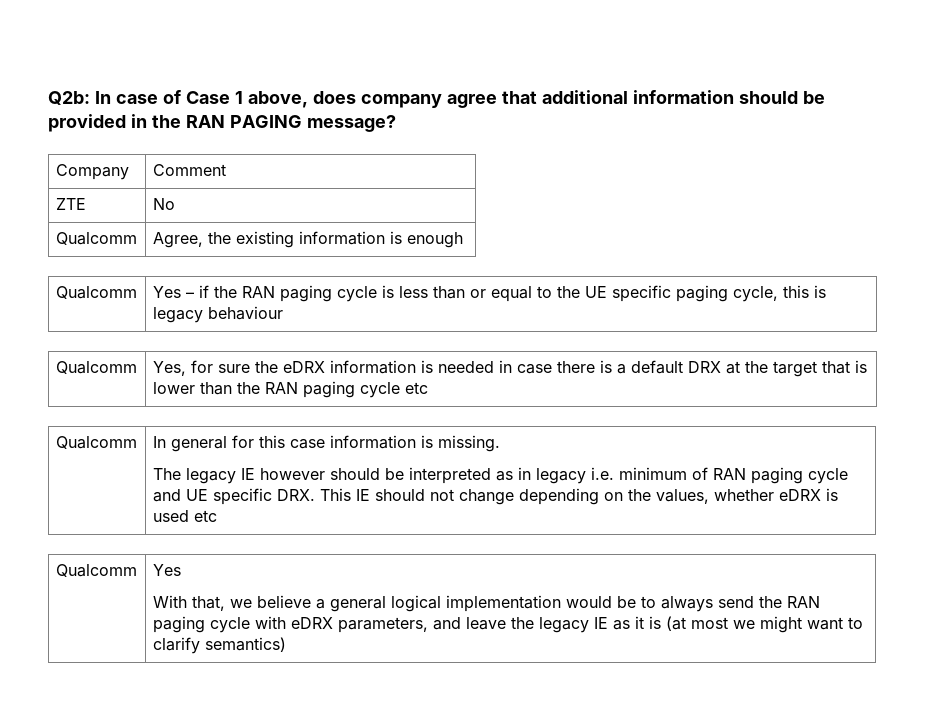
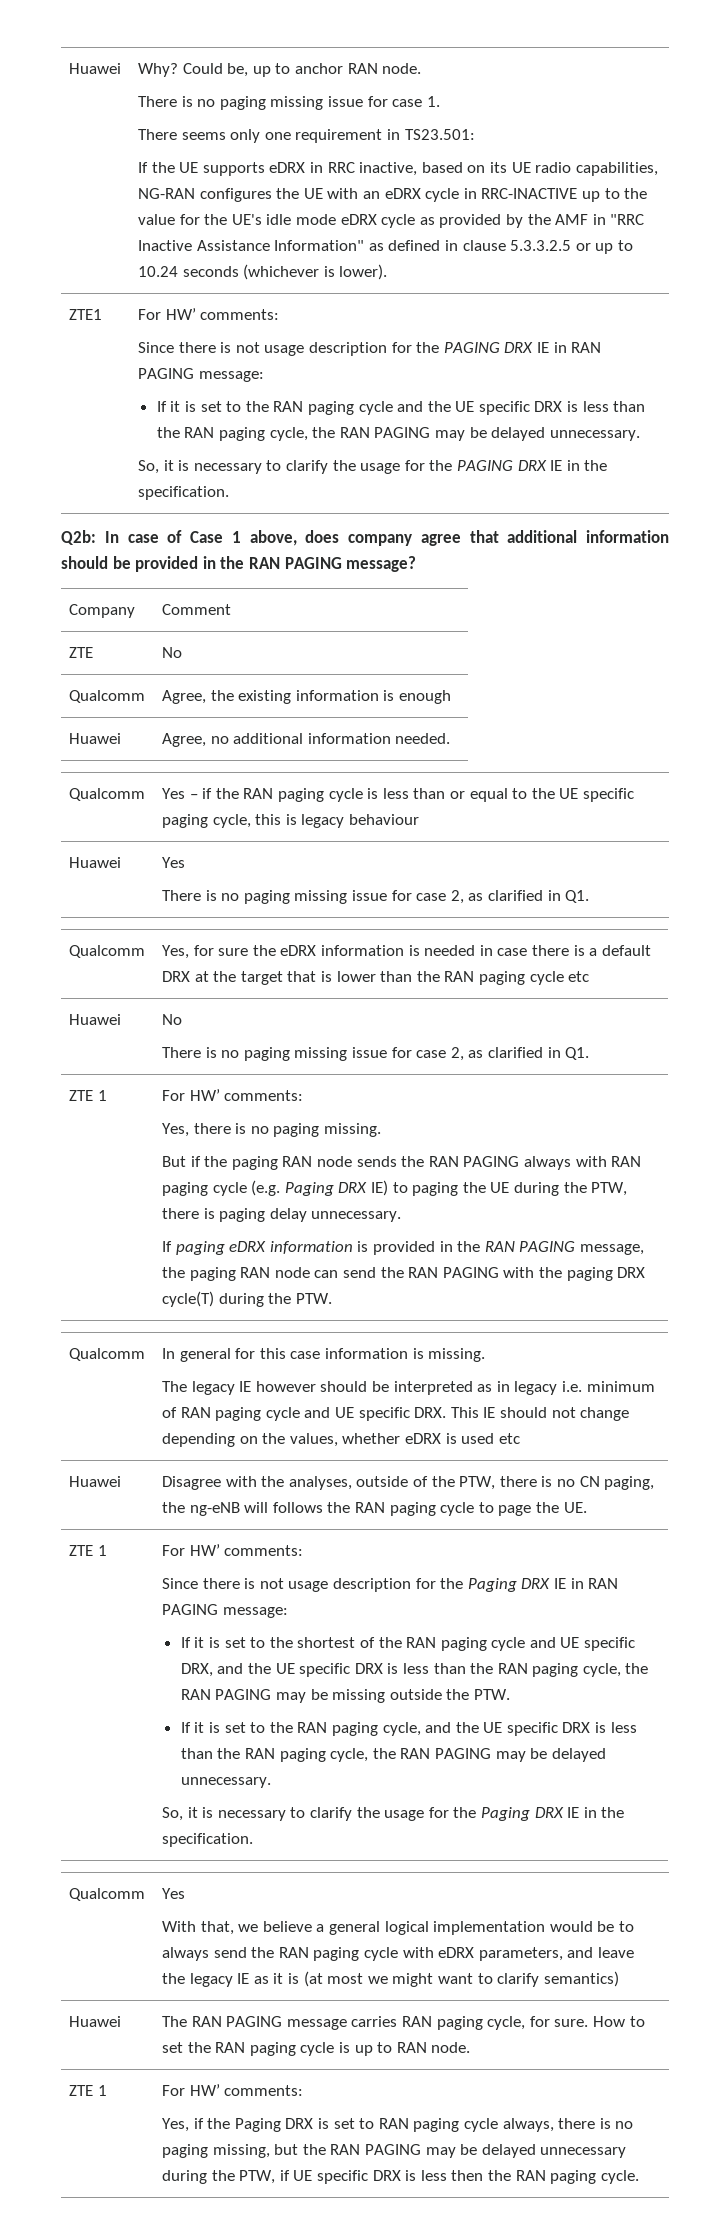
(48, 98) none -> [69,63,122,74] [138,63,422,77] [138,96,440,110] [138,129,475,143] [138,162,658,176] [138,188,648,202] [138,214,645,228] [138,240,633,254] [138,264,388,280] [69,309,103,320] [138,308,280,320] [138,342,602,356] [138,368,264,382] [156,401,646,415] [156,427,640,441] [138,460,608,474] [138,486,230,500] Huawei | Why? Could be, up to anchor RAN node. // There is no paging missing issue for case 1. // There seems only one requirement in TS23.501: // If the UE supports eDRX in RRC inactive, based on its UE radio capabilities, NG-RAN configures the UE with an eDRX cycle in RRC-INACTIVE up to the value for the UE's idle mode eDRX cycle as provided by the AMF in "RRC Inactive Assistance Information" as defined in clause 5.3.3.2.5 or up to 10.24 seconds (whichever is lower). // ZTE1 | For HW’ comments: // Since there is not usage description for the PAGING DRX IE in RAN PAGING message: // If it is set to the RAN paging cycle and the UE specific DRX is less than the RAN paging cycle, the RAN PAGING may be delayed unnecessary. // So, it is necessary to clarify the usage for the PAGING DRX IE in the specification. //
(463, 240) none -> [69,733,122,744] [162,733,451,747] // Huawei | Agree, no additional information needed.
(283, 313) none -> [69,857,122,868] [162,857,186,868] [162,890,590,904] // Huawei | Yes // There is no paging missing issue for case 2, as clarified in Q1.
(428, 388) none -> [69,1014,122,1025] [162,1014,183,1025] [162,1047,590,1061] [69,1090,107,1101] [162,1089,304,1101] [162,1123,382,1137] [162,1156,642,1170] [162,1180,628,1196] [162,1208,402,1222] [162,1241,644,1255] [162,1267,646,1281] [162,1291,332,1307] // Huawei | No // There is no paging missing issue for case 2, as clarified in Q1. // ZTE 1 | For HW’ comments: // Yes, there is no paging missing. // But if the paging RAN node sends the RAN PAGING always with RAN paging cycle (e.g. Paging DRX IE) to paging the UE during the PTW, there is paging delay unnecessary. // If paging eDRX information is provided in the RAN PAGING message, the paging RAN node can send the RAN PAGING with the paging DRX cycle(T) during the PTW.
(217, 516) none -> [69,1476,122,1487] [162,1476,655,1490] [162,1502,587,1516] [69,1545,107,1556] [162,1544,304,1556] [162,1578,619,1592] [162,1604,288,1618] [180,1637,636,1651] [180,1663,649,1677] [180,1689,510,1703] [180,1722,637,1736] [180,1748,606,1762] [180,1777,271,1788] [162,1807,625,1821] [162,1833,254,1847] // Huawei | Disagree with the analyses, outside of the PTW, there is no CN paging, the ng-eNB will follows the RAN paging cycle to page the UE. // ZTE 1 | For HW’ comments: // Since there is not usage description for the Paging DRX IE in RAN PAGING message: // If it is set to the shortest of the RAN paging cycle and UE specific DRX, and the UE specific DRX is less than the RAN paging cycle, the RAN PAGING may be missing outside the PTW. // If it is set to the RAN paging cycle, and the UE specific DRX is less than the RAN paging cycle, the RAN PAGING may be delayed unnecessary. // So, it is necessary to clarify the usage for the Paging DRX IE in the specification.
(286, 644) none -> [69,2016,122,2027] [162,2016,645,2030] [162,2042,471,2056] [69,2085,107,2096] [162,2084,304,2096] [162,2118,634,2132] [162,2144,627,2158] [162,2170,639,2184] // Huawei | The RAN PAGING message carries RAN paging cycle, for sure. How to set the RAN paging cycle is up to RAN node. // ZTE 1 | For HW’ comments: // Yes, if the Paging DRX is set to RAN paging cycle always, there is no paging missing, but the RAN PAGING may be delayed unnecessary during the PTW, if UE specific DRX is less then the RAN paging cycle.

